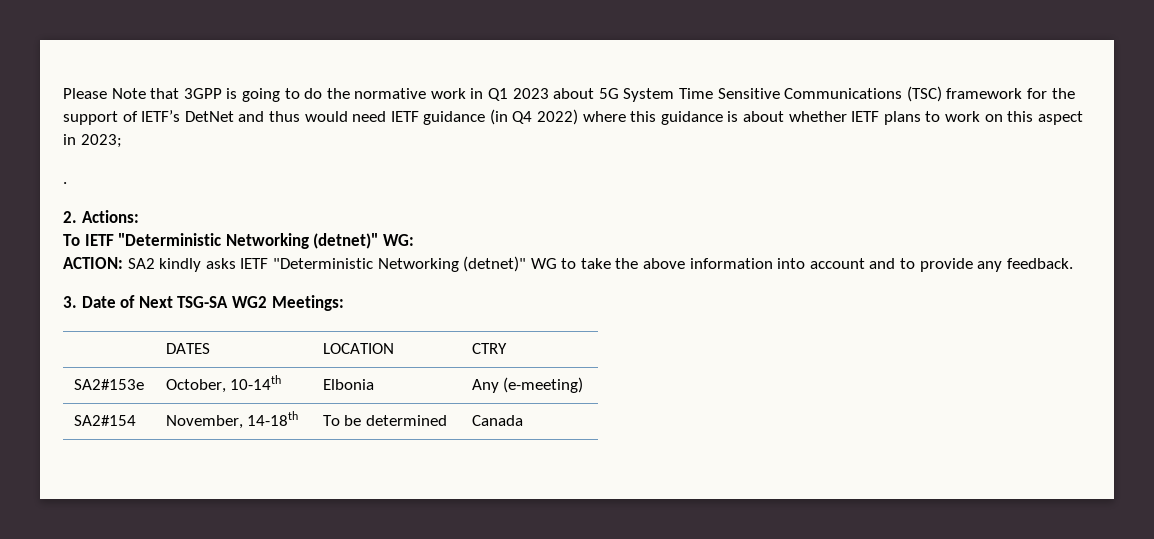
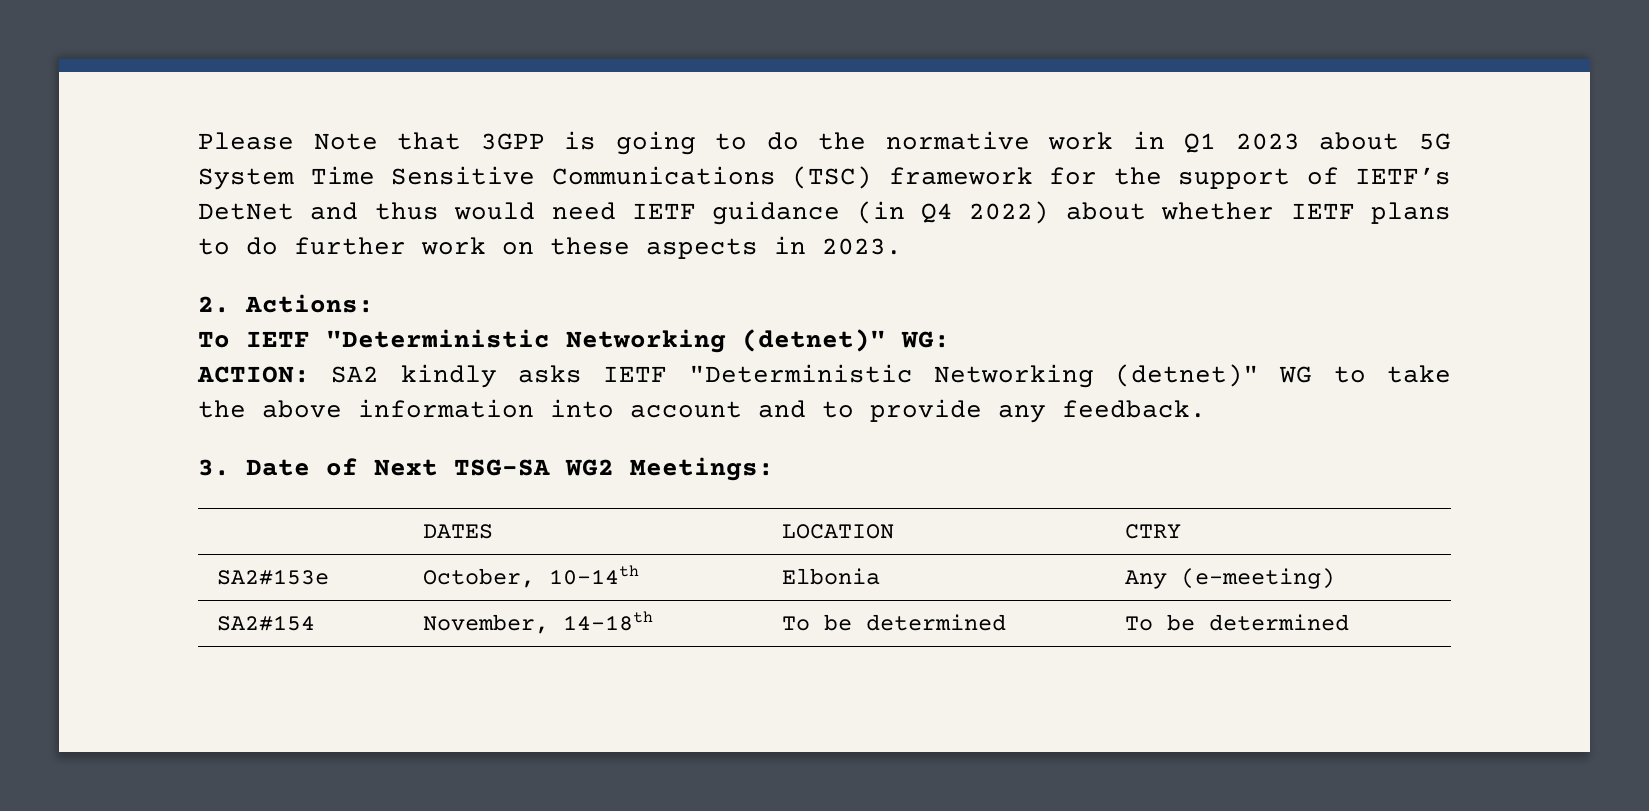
[582,111,739,125] where this guidance is -> (1050, 212) none
[944,111,1083,125] [63,134,122,148] [63,182,67,184] work on this aspect in 2023; // . -> [246,236,902,259] do further work on these aspects in 2023.
[471,415,523,426] Canada -> [1124,614,1349,631] To be determined

